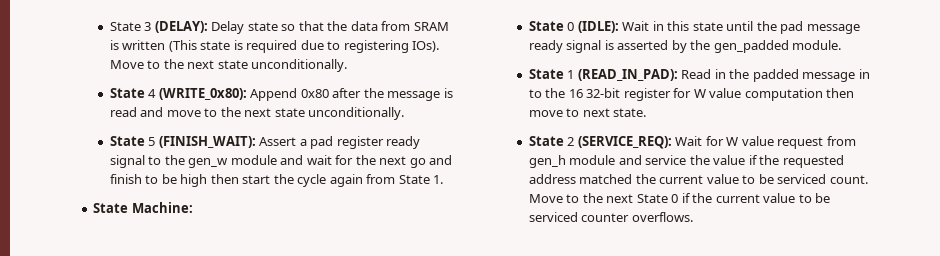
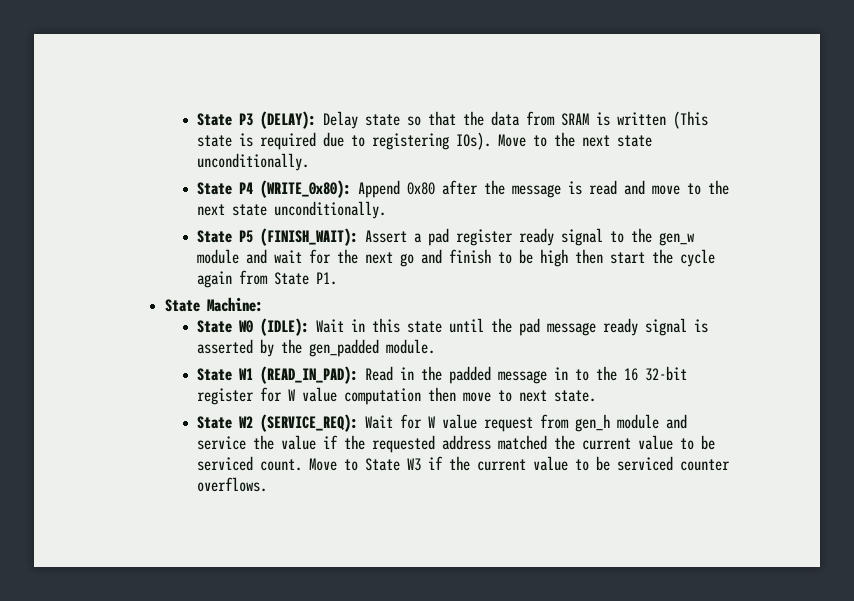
[109,22,152,31] State 3 -> [197,113,254,126] State P3
[148,89,157,98] 4 -> [239,182,254,194] P4
[148,137,156,146] 5 -> [239,230,254,243] P5
[433,175,444,184] 1. -> [316,272,338,285] P1.
[567,22,575,31] 0 -> [239,320,254,333] W0
[567,70,575,79] 1 -> [239,368,254,380] W1
[567,137,575,146] 2 -> [239,416,254,428] W2
[582,193,679,203] the next State 0 -> [365,458,422,471] State W3

